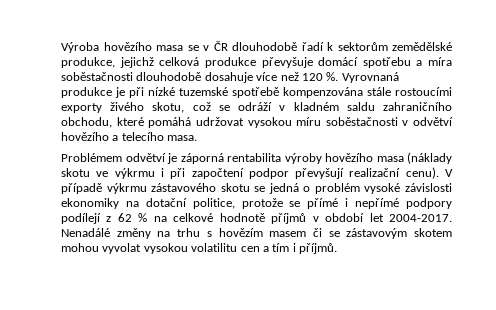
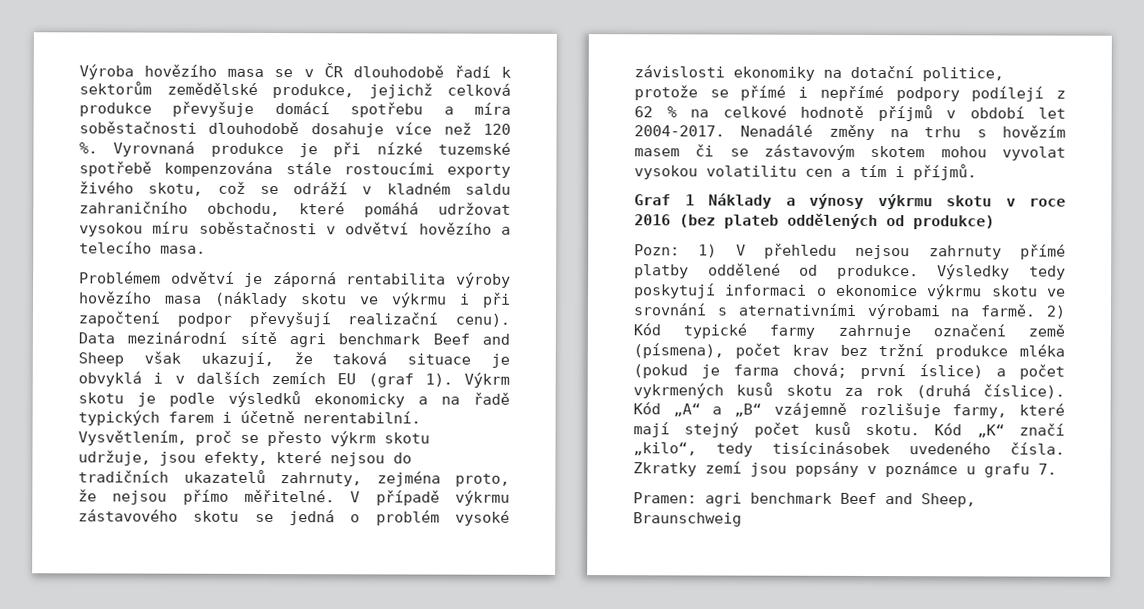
(439, 173) none -> [78,331,510,348] [78,351,510,368] [78,371,510,388] [78,390,510,408] [78,410,421,426] [78,430,430,447] [78,450,412,467] [78,469,510,487] [78,489,335,505] Data mezinárodní sítě agri benchmark Beef and Sheep však ukazují, že taková situace je obvyklá i v dalších zemích EU (graf 1). Výkrm skotu je podle výsledků ekonomicky a na řadě typických farem i účetně nerentabilní. Vysvětlením, proč se přesto výkrm skotu udržuje, jsou efekty, které nejsou do tradičních ukazatelů zahrnuty, zejména proto, že nejsou přímo měřitelné.
(337, 248) none -> [634,193,1066,210] [634,213,995,230] [634,243,1066,260] [634,263,1066,280] [634,283,1066,300] [633,303,1065,320] [633,323,1065,340] [633,343,1065,360] [633,363,1065,380] [633,382,1065,399] [633,402,1065,419] [633,421,1065,438] [633,441,1065,457] [633,461,1057,478] [633,492,976,508] [633,512,742,527] // Graf 1 Náklady a výnosy výkrmu skotu v roce 2016 (bez plateb oddělených od produkce) // Pozn: 1) V přehledu nejsou zahrnuty přímé platby oddělené od produkce. Výsledky tedy poskytují informaci o ekonomice výkrmu skotu ve srovnání s aternativními výrobami na farmě. 2) Kód typické farmy zahrnuje označení země (písmena), počet krav bez tržní produkce mléka (pokud je farma chová; první íslice) a počet vykrmených kusů skotu za rok (druhá číslice). Kód „A“ a „B“ vzájemně rozlišuje farmy, které mají stejný počet kusů skotu. Kód „K“ značí „kilo“, tedy tisícinásobek uvedeného čísla. Zkratky zemí jsou popsány v poznámce u grafu 7. // Pramen: agri benchmark Beef and Sheep, Braunschweig

